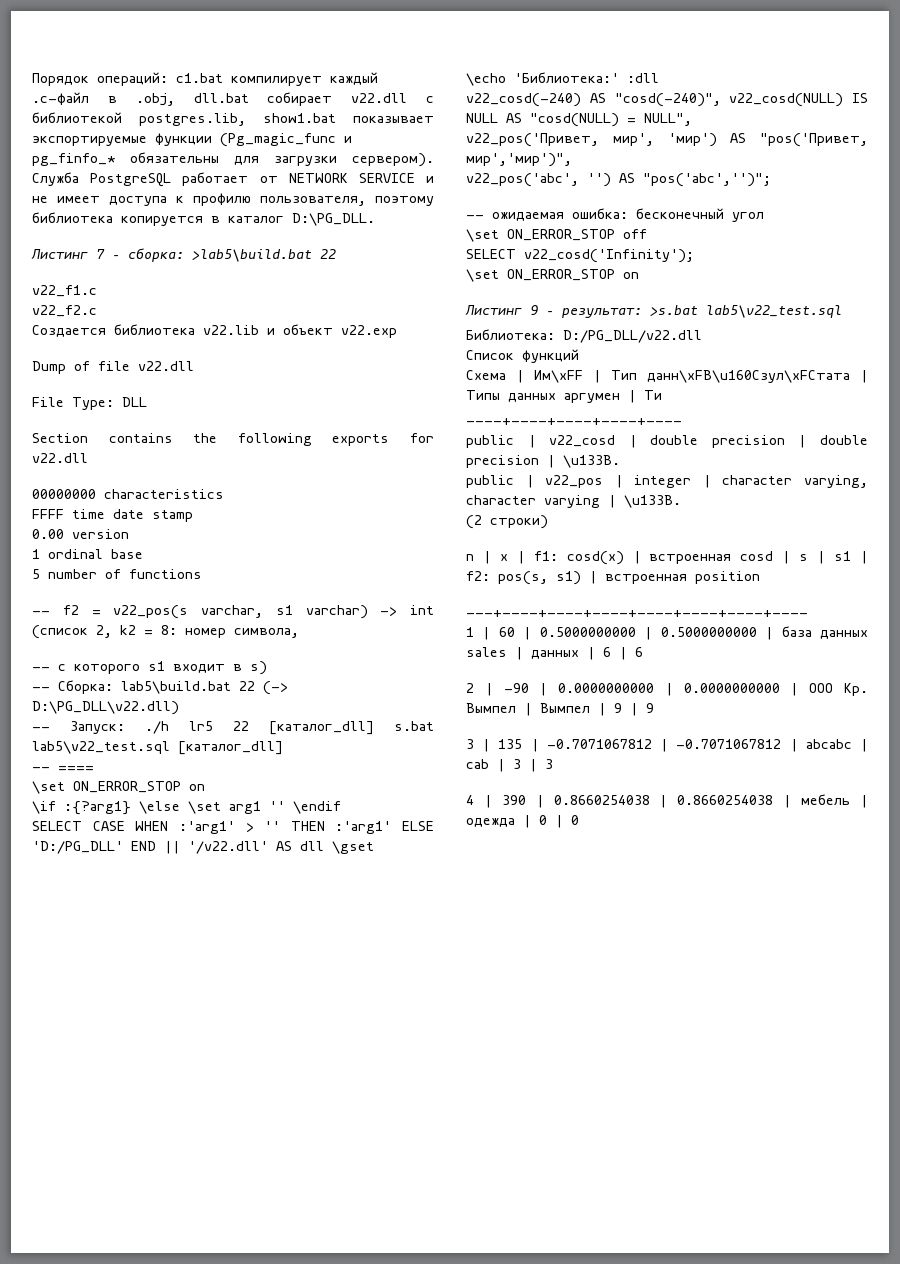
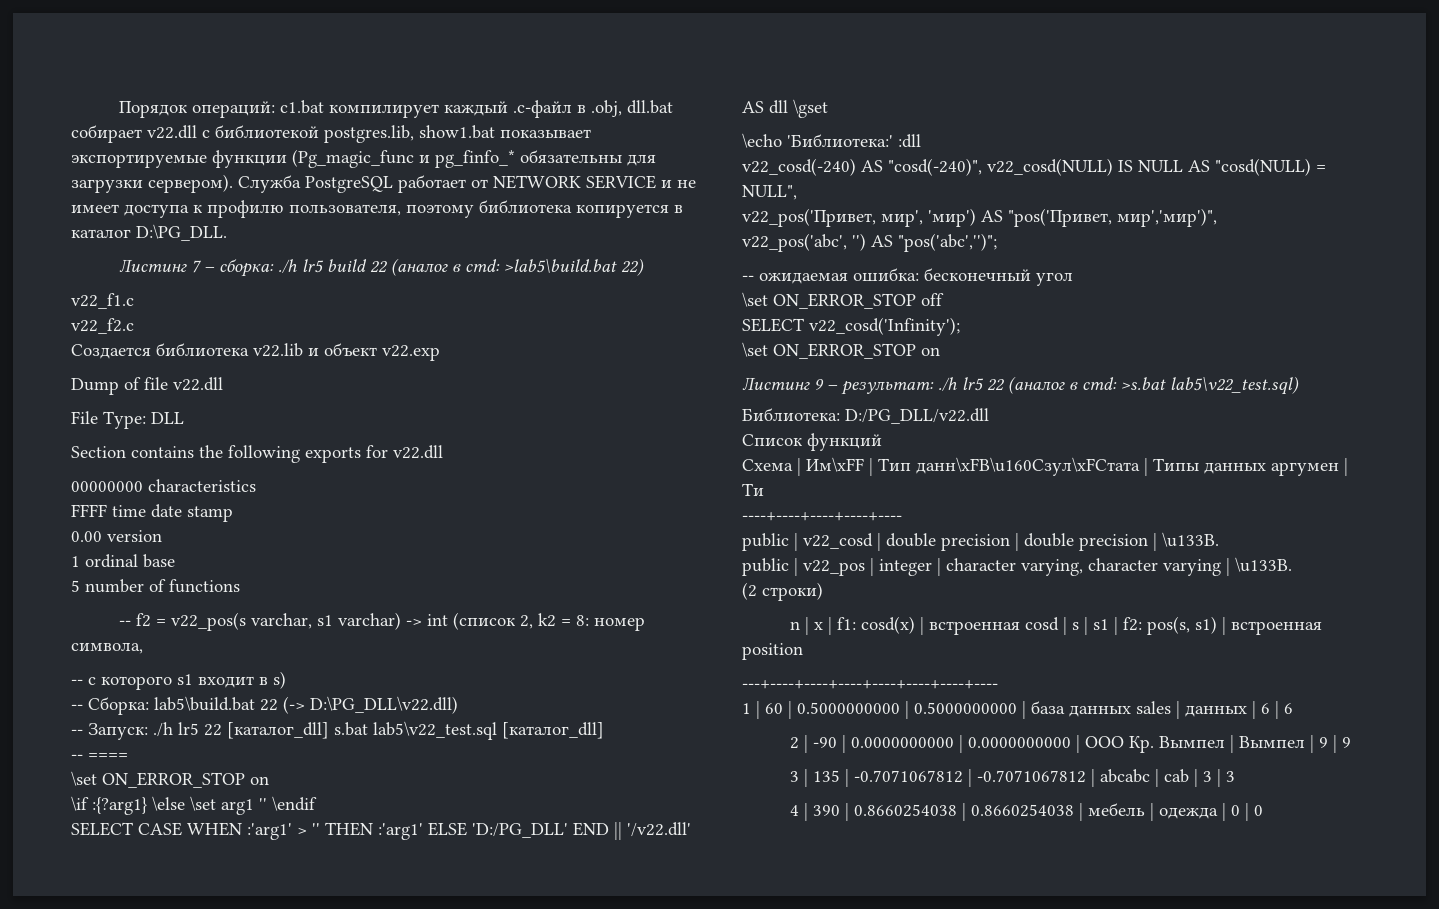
[192,249,336,262] >lab5\build.bat 22 -> [277,258,644,276] ./h lr5 build 22 (аналог в cmd: >lab5\build.bat 22)
[650,305,842,318] >s.bat lab5\v22_test.sql -> [938,376,1299,395] ./h lr5 22 (аналог в cmd: >s.bat lab5\v22_test.sql)

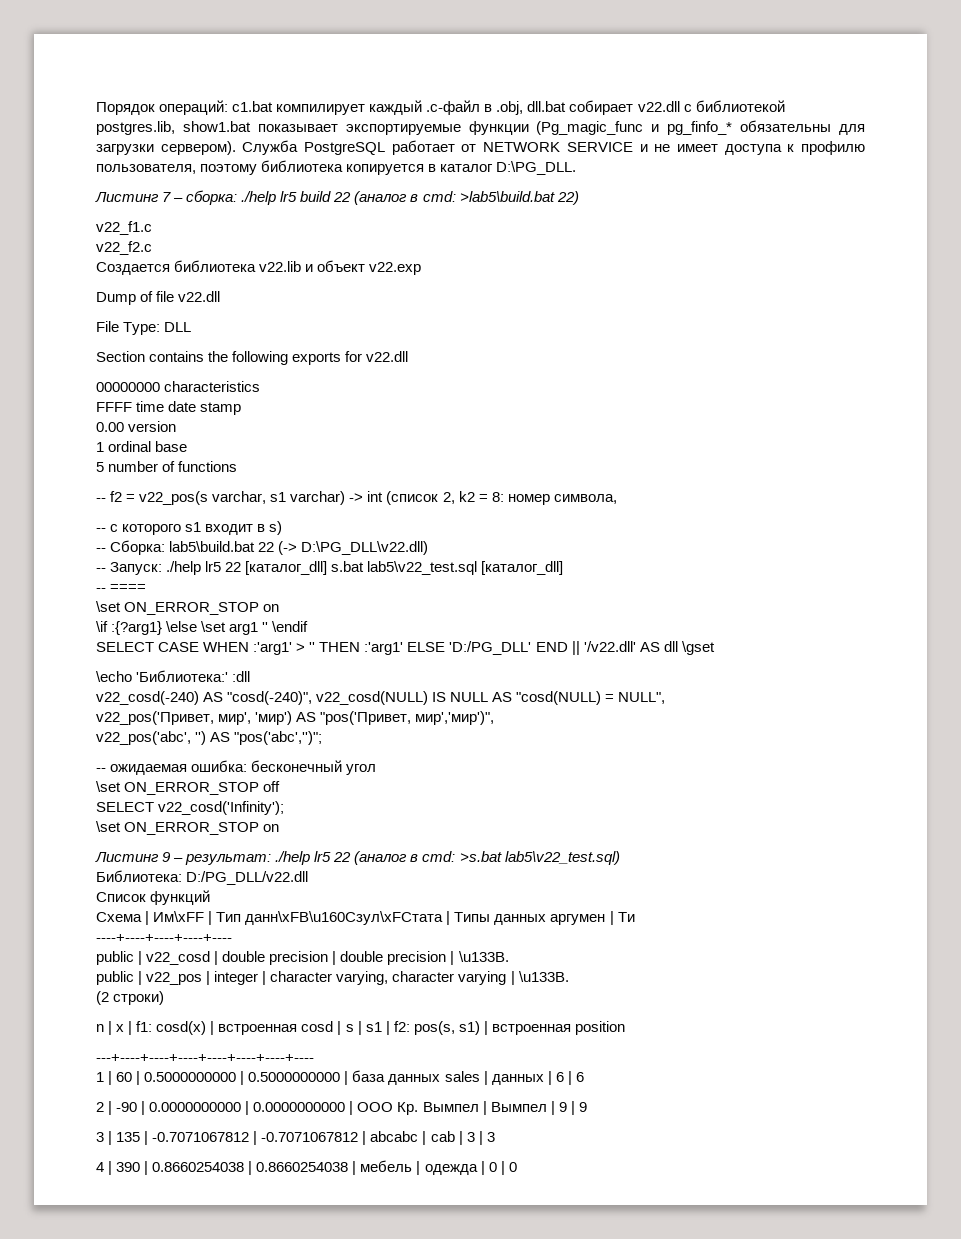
[277,259,297,273] ./h -> [241,191,277,205] ./help
[153,722,173,737] ./h -> [166,561,202,575] ./help
[938,377,957,391] ./h -> [275,851,311,865] ./help

